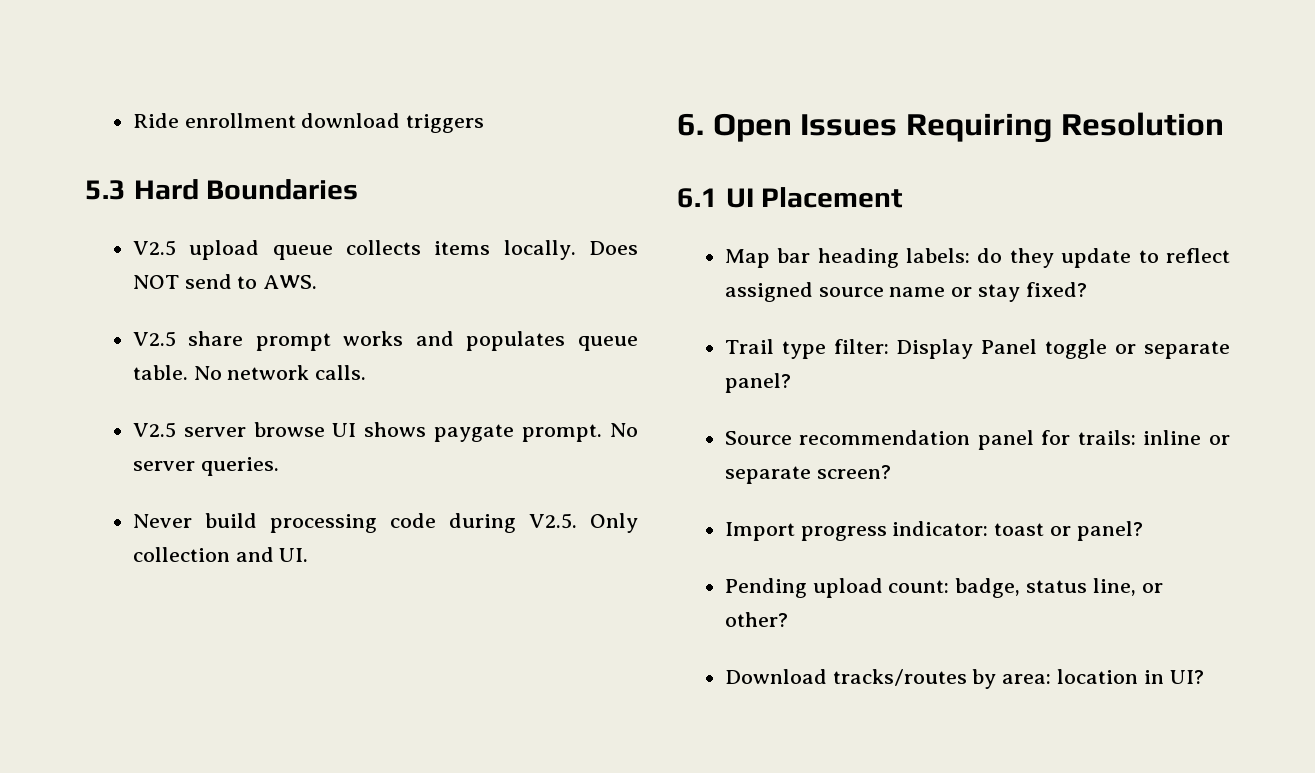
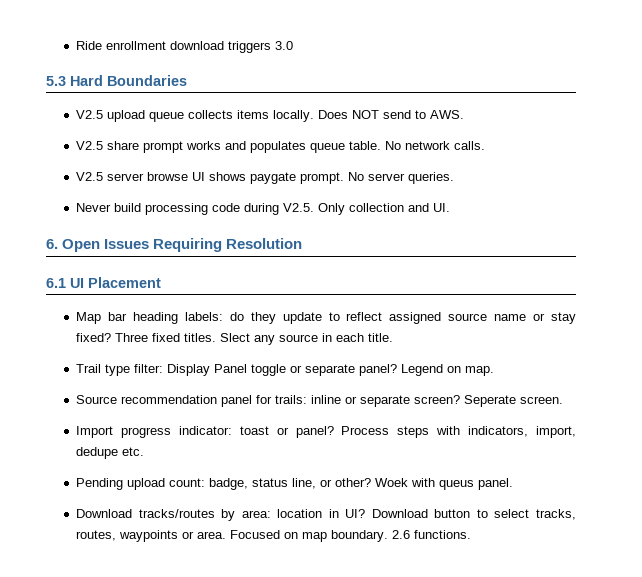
(485, 123) none -> [275,41,294,50] 3.0
(1087, 289) none -> [115,333,394,345] Three fixed titles. Slect any source in each title.
(791, 383) none -> [401,364,495,376] Legend on map.
(891, 472) none -> [464,395,564,407] Seperate screen.
(1143, 531) none -> [341,426,576,438] [76,447,145,459] Process steps with indicators, import, dedupe etc.
(788, 619) none -> [375,478,514,490] Woek with queus panel.
(1204, 677) none -> [371,509,576,520] [76,530,472,542] Download button to select tracks, routes, waypoints or area. Focused on map boundary. 2.6 functions.

